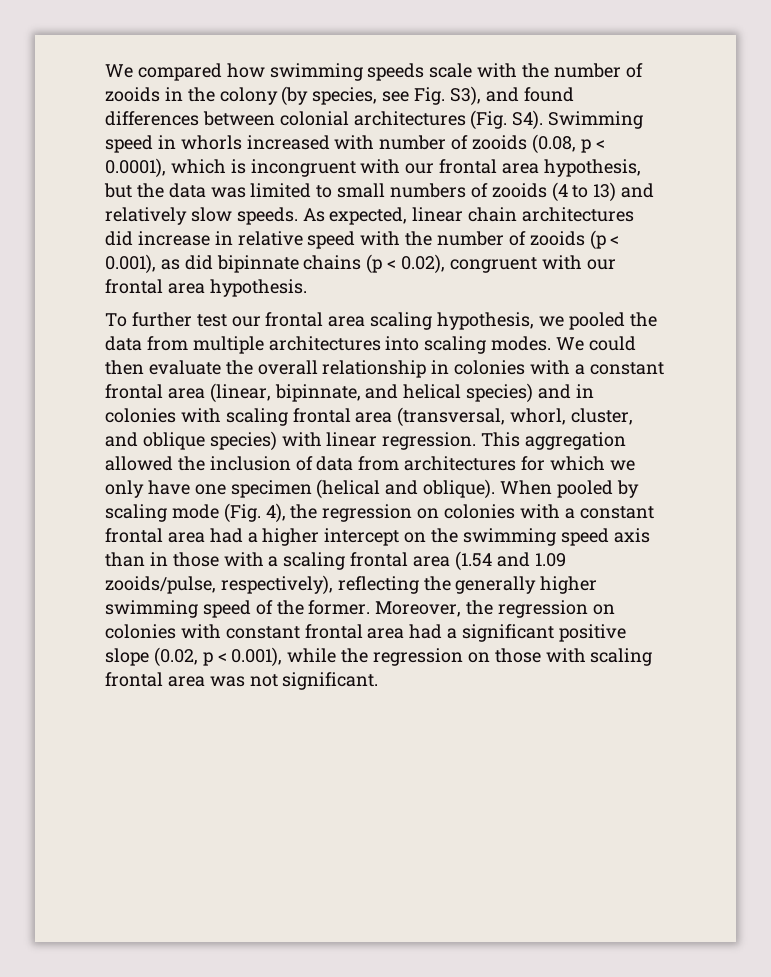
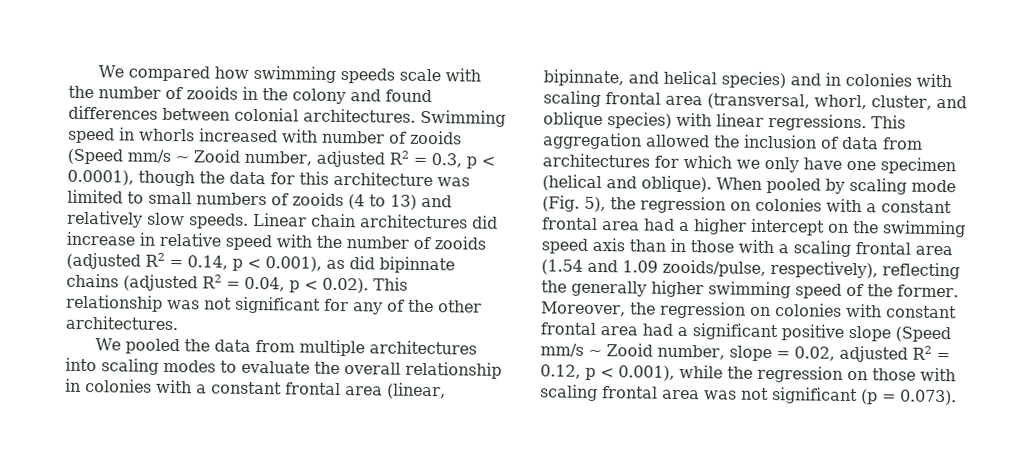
[281,86,481,106] (by species, see Fig. S3), -> (346, 96) none
[353,110,544,130] architectures (Fig. S4). -> [303,108,416,123] architectures.
[531,134,605,154] [105,158,641,178] [104,183,206,198] (0.08, p < 0.0001), which is incongruent with our frontal area hypothesis, but the data -> [67,148,495,169] [67,169,433,187] (Speed mm/s ~ Zooid number, adjusted R2 = 0.3, p < 0.0001), though the data for this architecture
[302,207,464,225] As expected, linear -> [253,212,307,227] Linear
[589,230,606,250] (p -> [66,252,243,271] (adjusted R2 = 0.14, p
[366,254,616,274] [105,279,307,297] [105,312,564,330] (p < 0.02), congruent with our frontal area hypothesis. // To further test our frontal area scaling hypothesis, we -> [123,274,408,294] [66,294,482,315] [65,315,178,331] [95,338,122,351] (adjusted R2 = 0.04, p < 0.02). This relationship was not significant for any of the other architectures. // We
[491,336,636,351] [105,360,144,375] modes. We could then -> [163,359,237,373] modes to
[382,432,477,450] regression. -> [768,113,867,132] regressions.
[265,503,286,523] 4), -> [584,196,606,213] 5),
[153,647,198,667] (0.02, -> [895,326,951,343] [540,343,950,363] [540,364,581,379] (Speed mm/s ~ Zooid number, slope = 0.02, adjusted R2 = 0.12,
[282,672,379,690] significant. -> [772,387,957,406] significant (p = 0.073).

